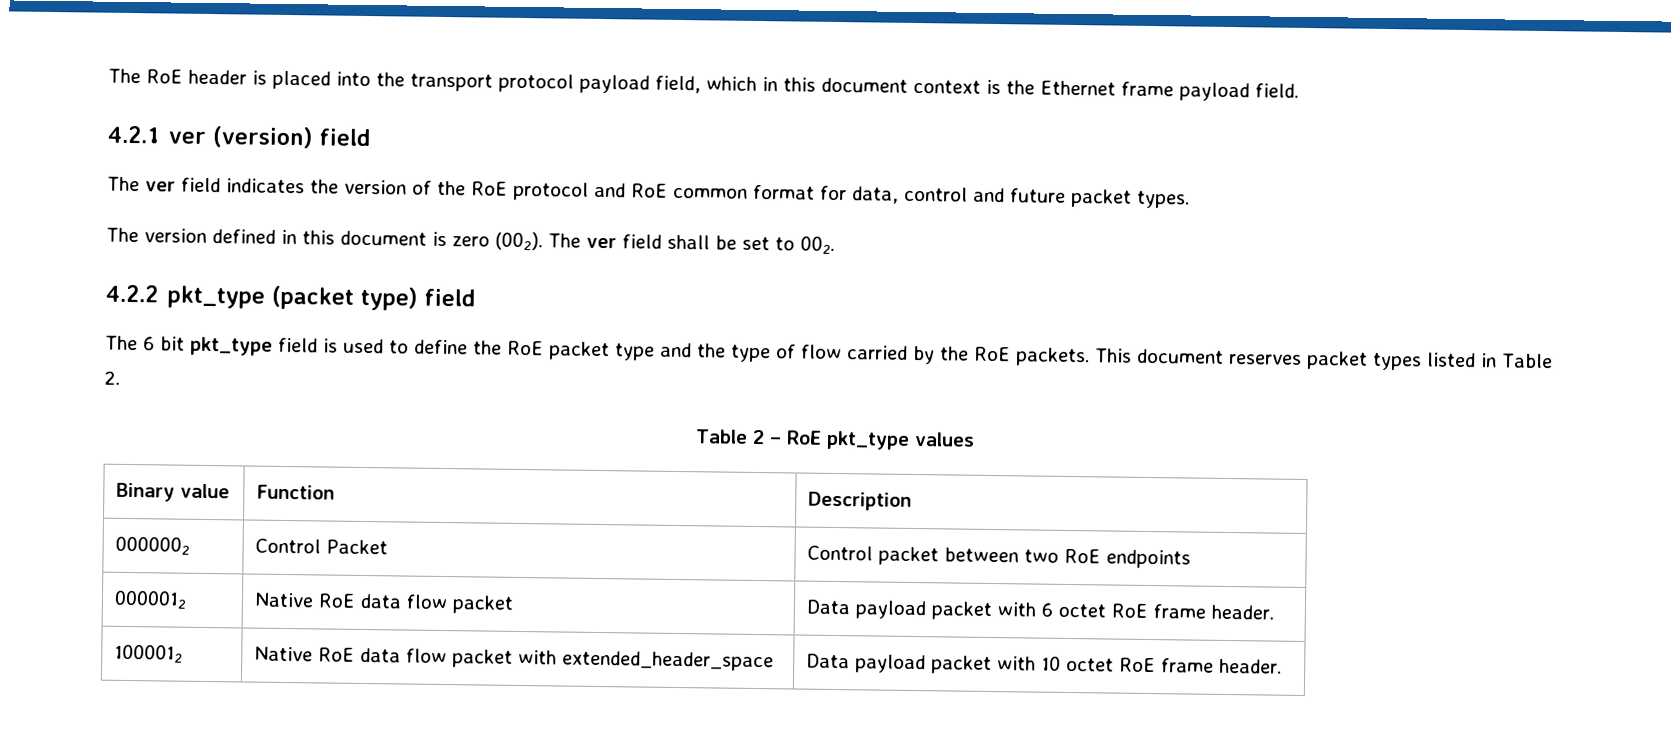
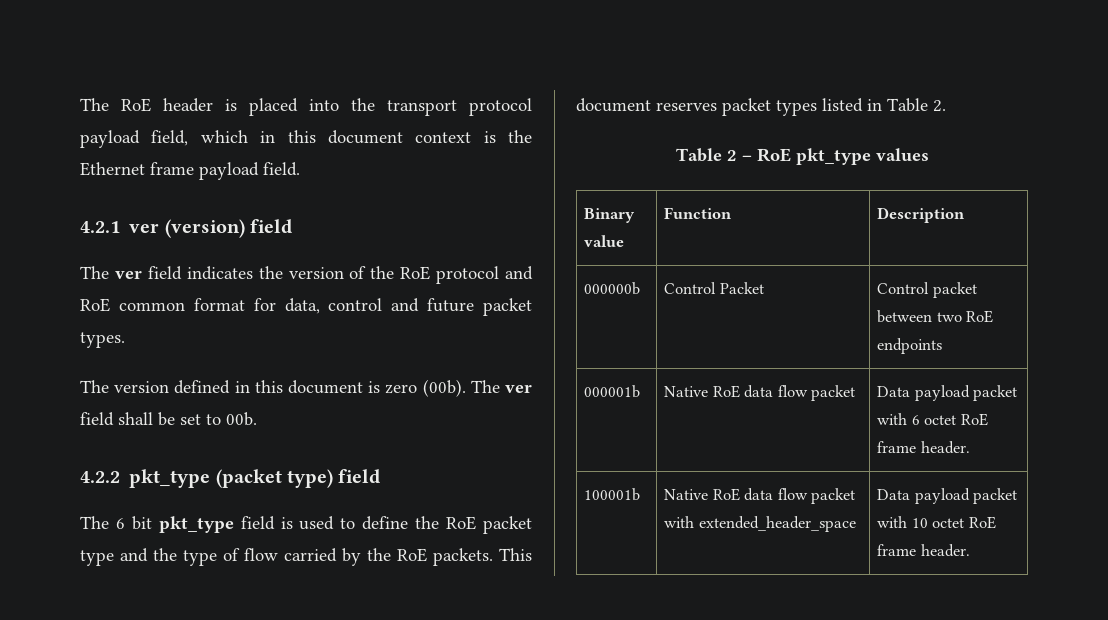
[495,231,543,251] (002). -> [422,379,466,397] (00b).
[800,235,835,254] 002. -> [226,412,257,426] 00b.
[114,535,190,555] 0000002 -> [584,282,641,295] 000000b
[113,589,187,609] 0000012 -> [584,385,641,398] 000001b
[113,643,183,663] 1000012 -> [584,488,641,501] 100001b

